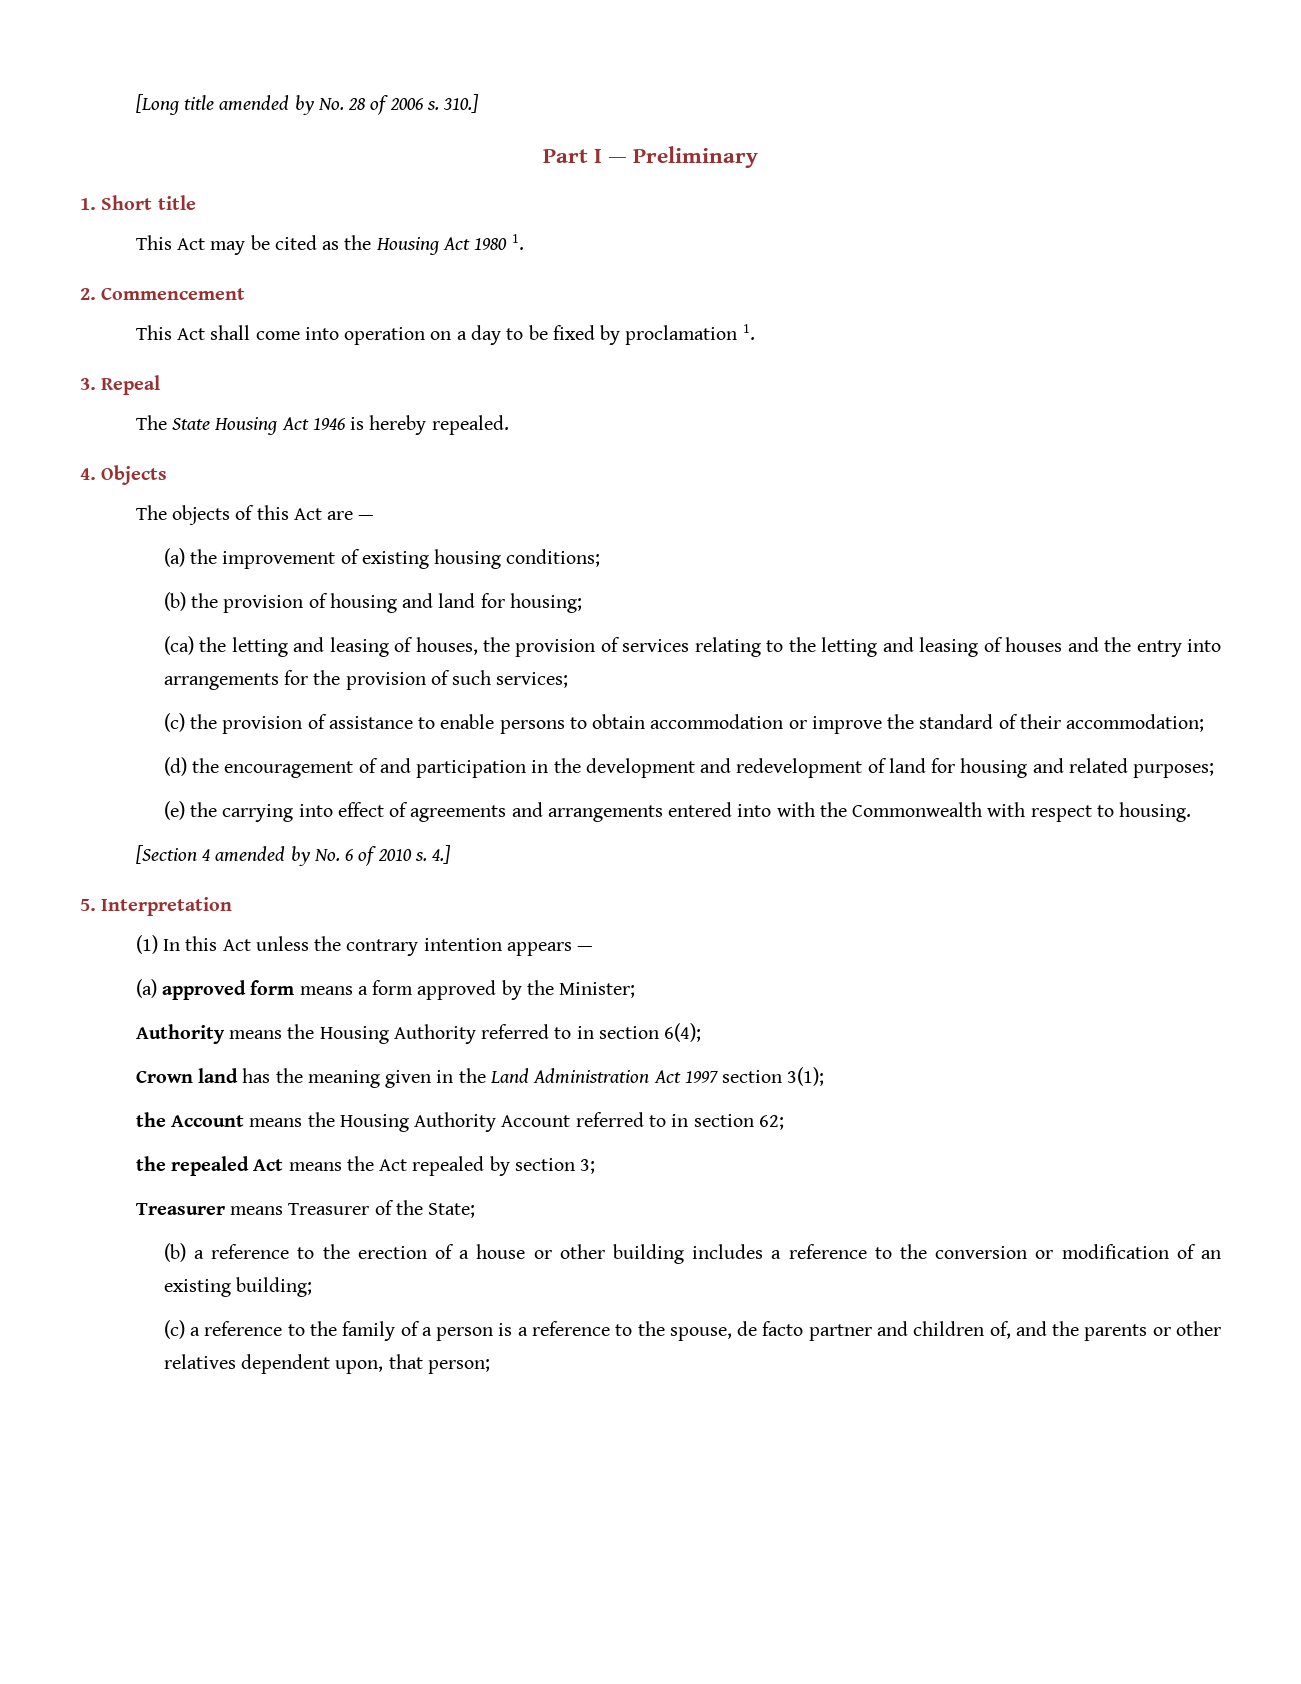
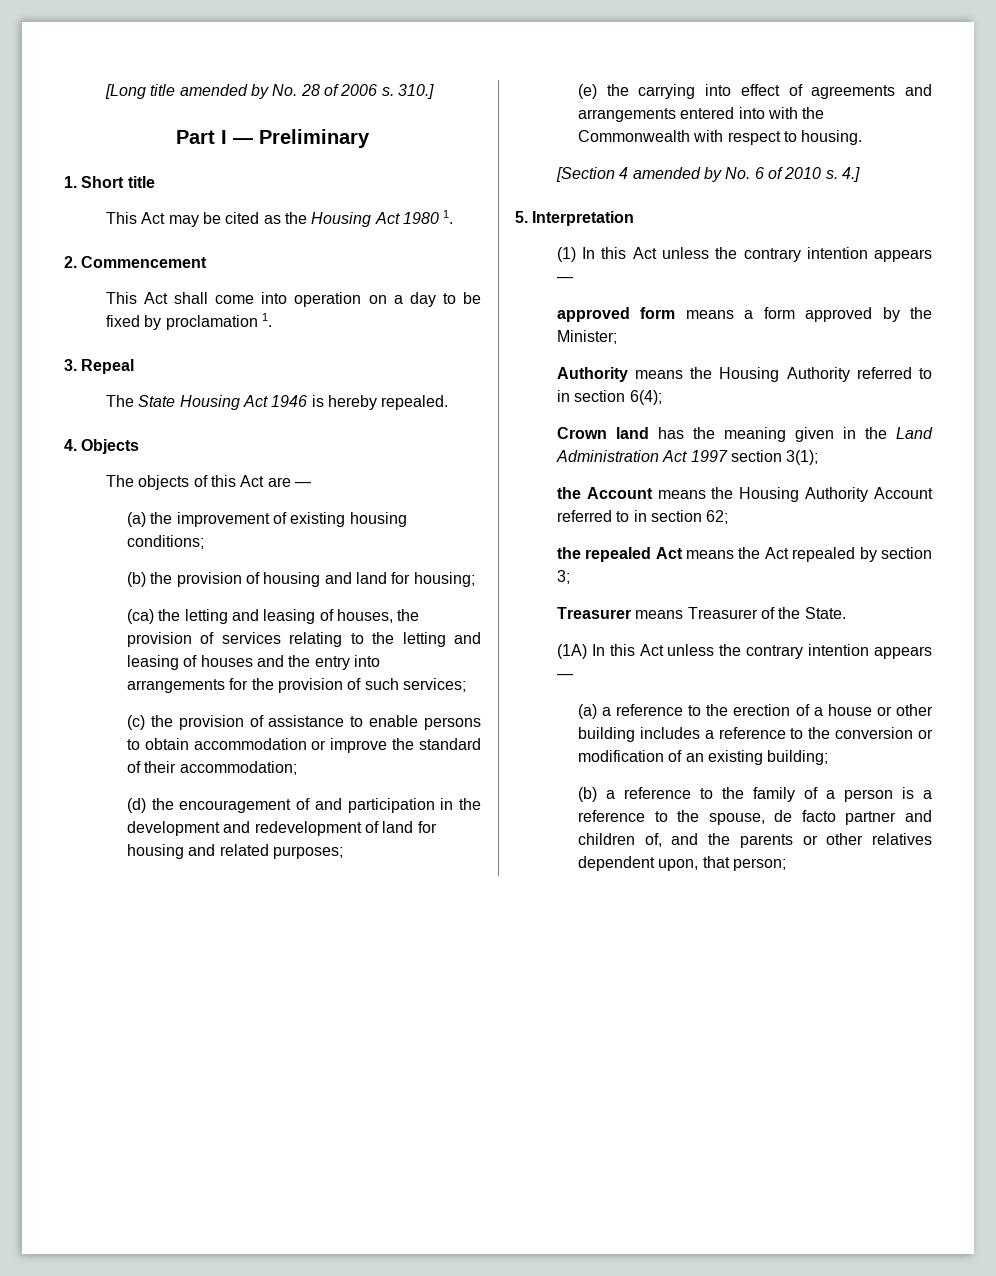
[135,979,157,998] (a) -> (573, 279) none
[428,1203,476,1218] [163,1243,186,1262] State; // (b) -> [804,607,846,619] [556,644,932,659] [556,674,573,679] [577,704,597,719] State. // (1A) In this Act unless the contrary intention appears — // (a)
[163,1320,185,1339] (c) -> [577,787,597,802] (b)

